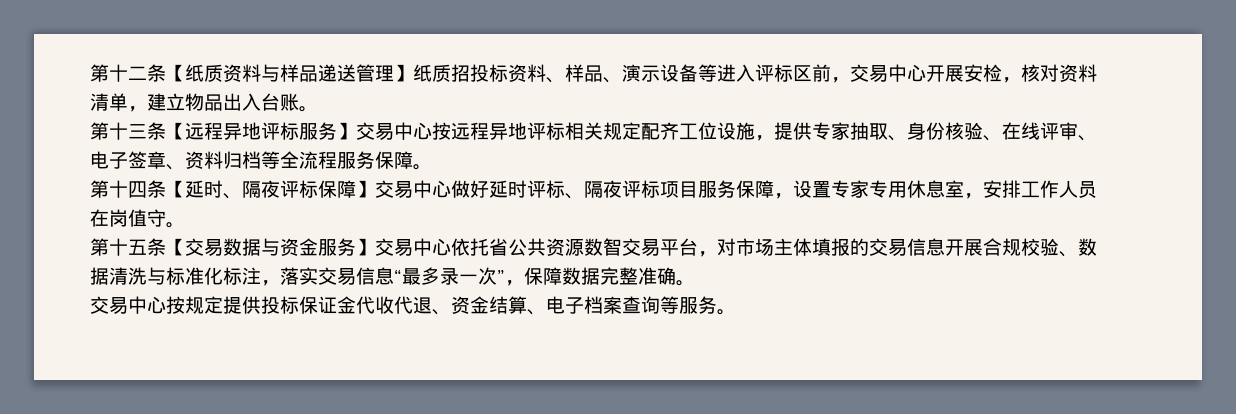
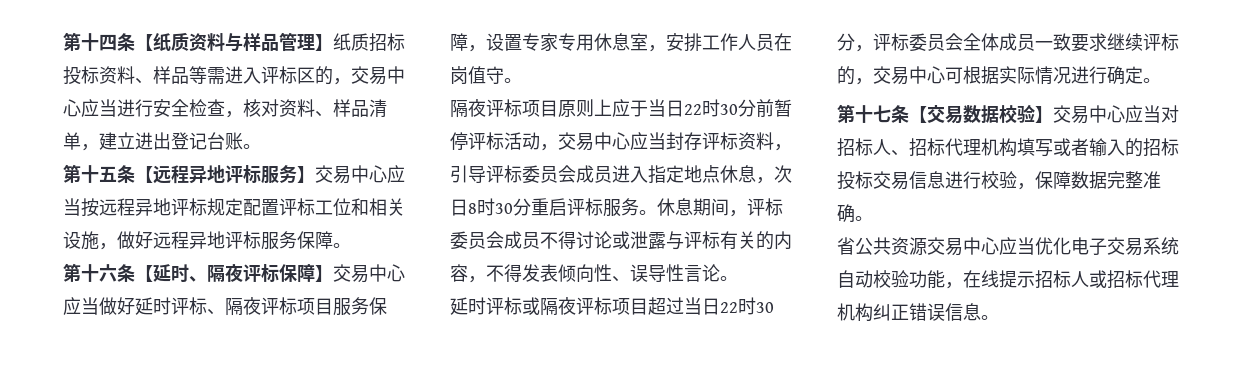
[90,64,147,82] 第十二 -> [63,32,117,51] 第十四
[318,64,356,82] 递送 -> (279, 42) none
(470, 73) none -> [387,33,405,51] 标
[603,64,717,83] 、演示设备等 -> [189,66,225,84] 等需
[812,64,1002,83] 前，交易中心开展安检 -> [315,66,405,85] [63,99,225,117] 的，交易中心应当进行安全检查
(1097, 73) none -> [315,99,369,117] 、样品
[185,93,261,111] 物品出入 -> [135,132,207,150] 进出登记
[128,124,147,139] 三 -> [99,166,117,182] 五
(432, 131) none -> [387,165,405,183] [63,198,81,216] 应当
[565,122,1097,141] [90,151,337,170] 相关规定配齐工位设施，提供专家抽取、身份核验、在线评审、电子签章、资料归档等全流程 -> [207,198,405,216] [63,231,261,250] 规定配置评标工位和相关设施，做好远程异地评标
[128,181,147,198] 四 -> [99,264,117,282] 六
(451, 189) none -> [63,297,99,315] 应当
[90,238,147,256] // 第十五 -> [450,99,792,118] [450,132,792,151] [450,165,792,184] [450,198,783,217] [450,231,792,250] [450,264,738,283] [450,297,774,316] [837,33,1179,52] [837,66,1161,85] [837,104,891,123] // 隔夜评标项目原则上应于当日22时30分前暂停评标活动，交易中心应当封存评标资料，引导评标委员会成员进入指定地点休息，次日8时30分重启评标服务。休息期间，评标委员会成员不得讨论或泄露与评标有关的内容，不得发表倾向性、误导性言论。 // 延时评标或隔夜评标项目超过当日22时30分，评标委员会全体成员一致要求继续评标的，交易中心可根据实际情况进行确定。 // 第十七
[261,238,1097,257] [90,267,505,286] 与资金服务】交易中心依托省公共资源数智交易平台，对市场主体填报的交易信息开展合规校验、数据清洗与标准化标注，落实交易信息“最多录一次” -> [999,104,1179,124] [837,138,1179,157] [837,171,1017,190] 校验】交易中心应当对招标人、招标代理机构填写或者输入的招标投标交易信息进行校验
[90,296,717,315] 交易中心按规定提供投标保证金代收代退、资金结算、电子档案查询等服务 -> [837,237,1179,256] [837,270,1179,289] [837,303,981,322] 省公共资源交易中心应当优化电子交易系统自动校验功能，在线提示招标人或招标代理机构纠正错误信息

